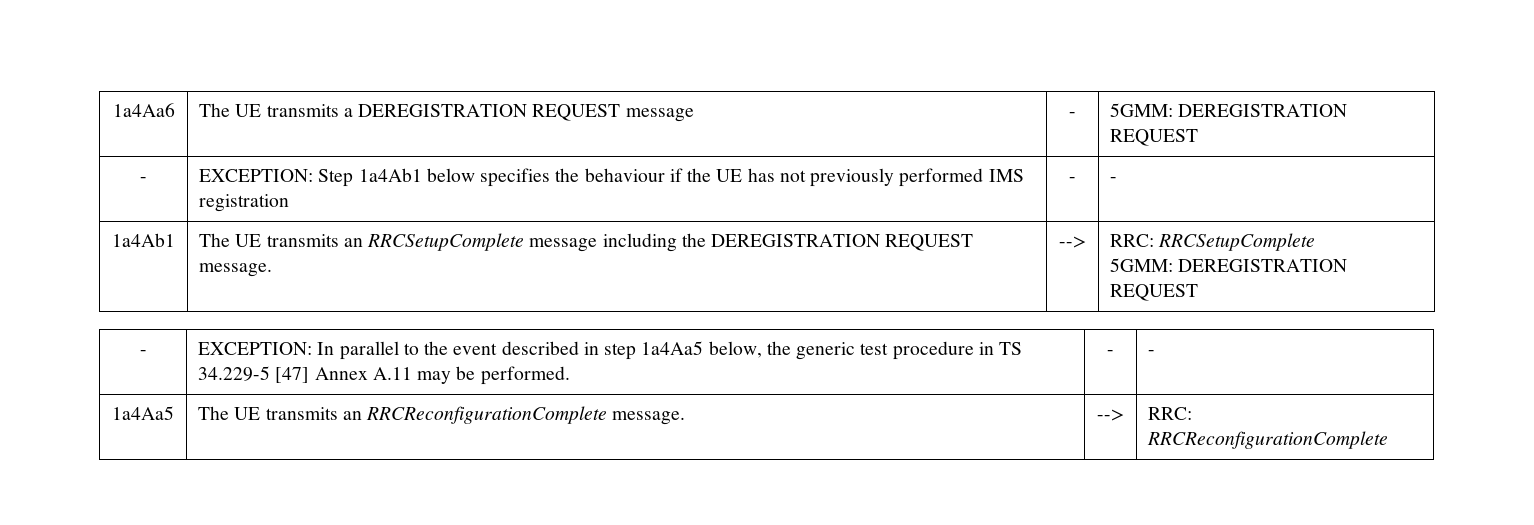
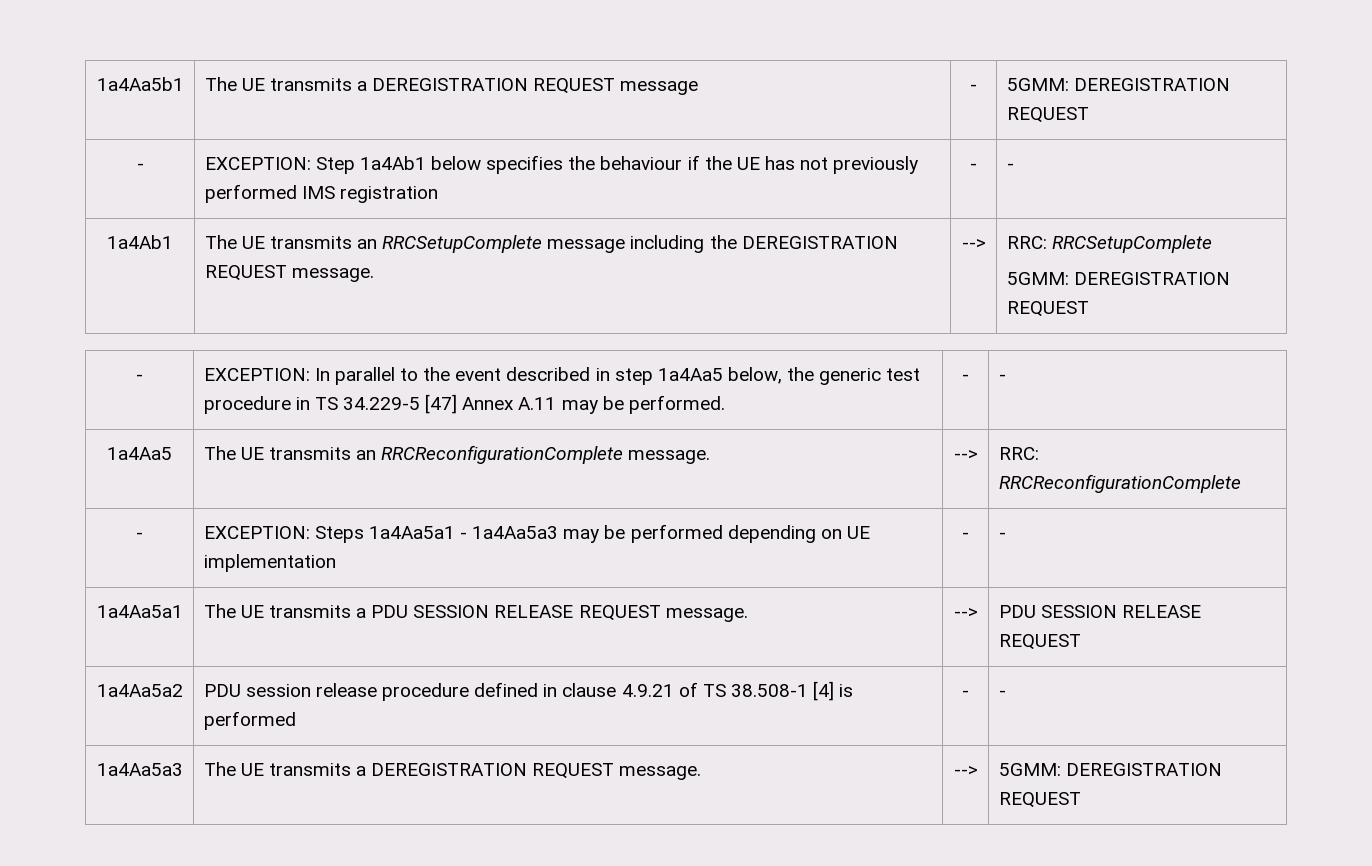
[112,103,175,117] 1a4Aa6 -> [96,77,184,91] 1a4Aa5b1
(1389, 440) none -> [136,532,143,539] [203,524,870,543] [203,554,336,572] [962,532,969,539] [998,532,1006,539] [96,605,183,618] [203,604,748,622] [953,608,978,618] [998,605,1201,618] [998,634,1081,650] [96,684,183,697] [203,681,854,701] [203,711,296,730] [962,690,969,697] [998,690,1006,697] [96,763,183,776] [203,762,702,780] [953,766,978,776] [998,763,1222,776] [998,792,1081,808] // - | EXCEPTION: Steps 1a4Aa5a1 - 1a4Aa5a3 may be performed depending on UE implementation | - | - // 1a4Aa5a1 | The UE transmits a PDU SESSION RELEASE REQUEST message. | --> | PDU SESSION RELEASE REQUEST // 1a4Aa5a2 | PDU session release procedure defined in clause 4.9.21 of TS 38.508-1 [4] is performed | - | - // 1a4Aa5a3 | The UE transmits a DEREGISTRATION REQUEST message. | --> | 5GMM: DEREGISTRATION REQUEST

